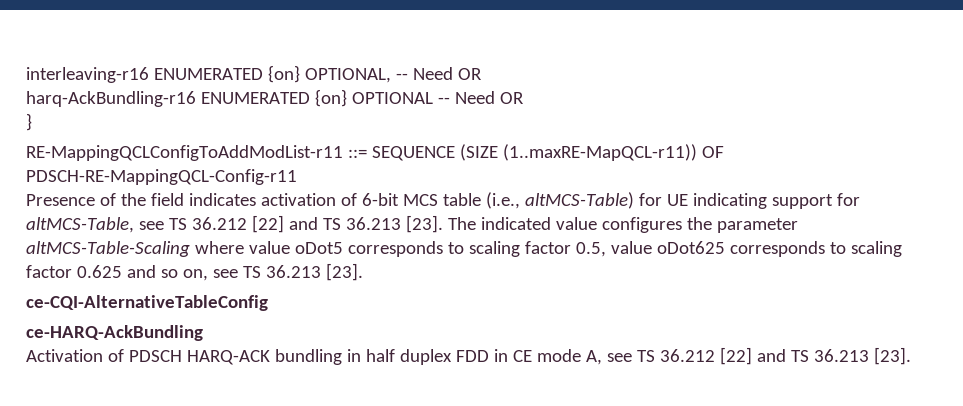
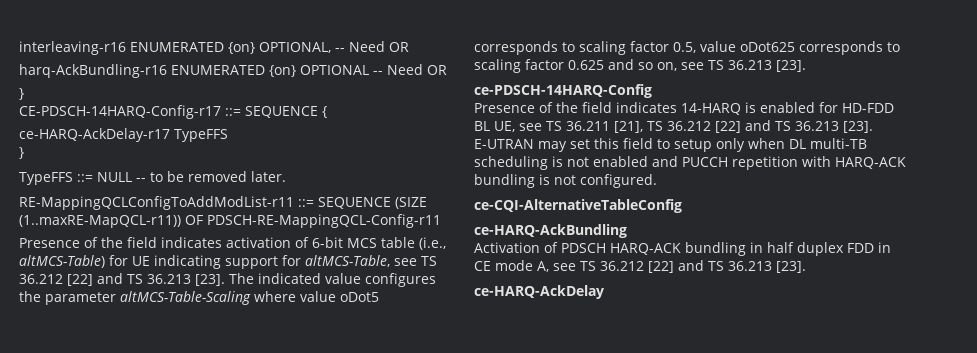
(32, 122) none -> [19,105,327,119] [19,128,228,142] [19,147,24,159] [19,171,286,185] // CE-PDSCH-14HARQ-Config-r17 ::= SEQUENCE { // ce-HARQ-AckDelay-r17 TypeFFS // } // TypeFFS ::= NULL -- to be removed later.
(363, 272) none -> [474,84,652,98] [474,102,894,115] [474,120,873,133] [474,138,867,152] [474,156,906,170] [474,174,657,188] // ce-PDSCH-14HARQ-Config // Presence of the field indicates 14-HARQ is enabled for HD-FDD BL UE, see TS 36.211 [21], TS 36.212 [22] and TS 36.213 [23]. E-UTRAN may set this field to setup only when DL multi-TB scheduling is not enabled and PUCCH repetition with HARQ-ACK bundling is not configured.
(911, 356) none -> [474,285,604,299] // ce-HARQ-AckDelay

